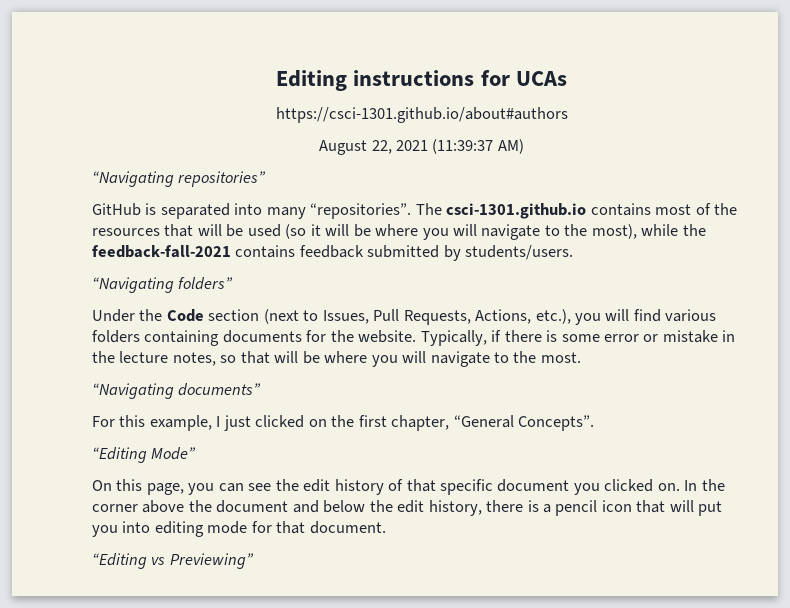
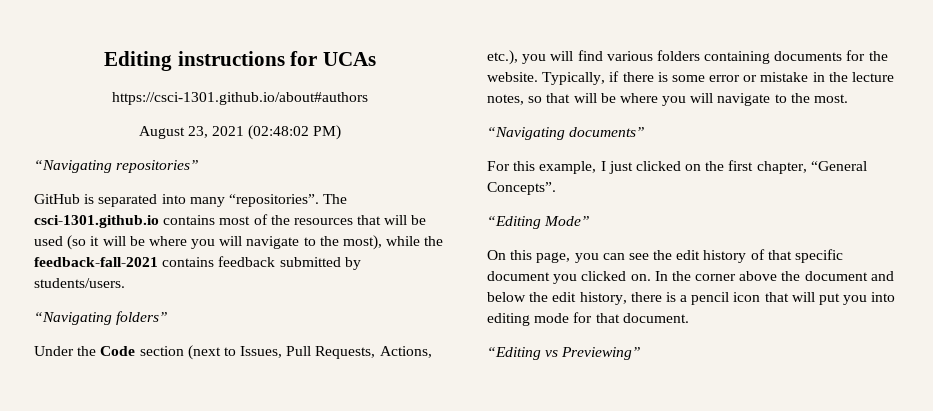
[371,139,524,154] 22, 2021 (11:39:37 AM) -> [187,125,342,140] 23, 2021 (02:48:02 PM)

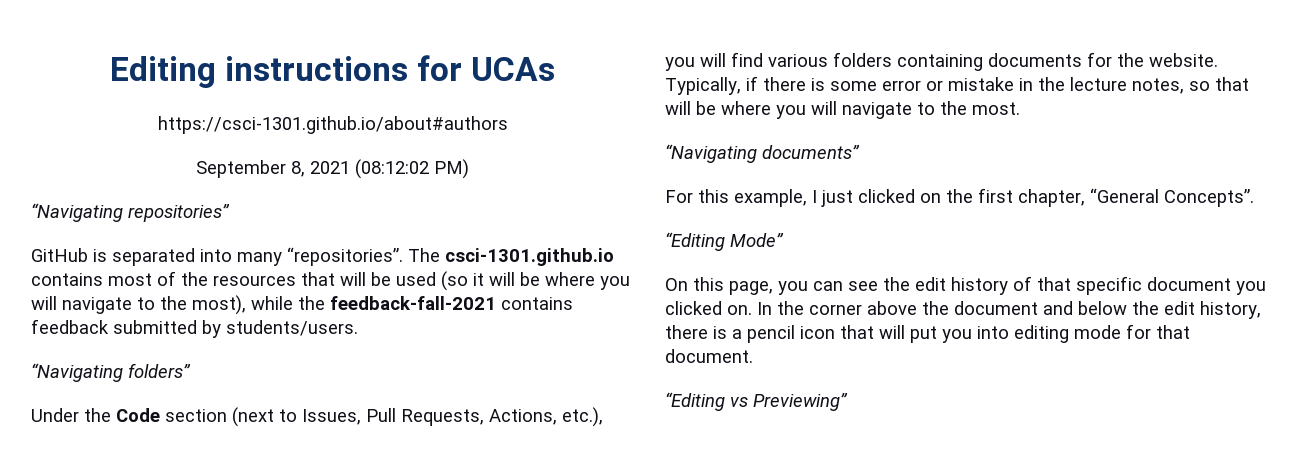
[138,125,310,140] August 23, 2021 (02:48:02 -> [196,159,429,179] September 8, 2021 (08:12:02

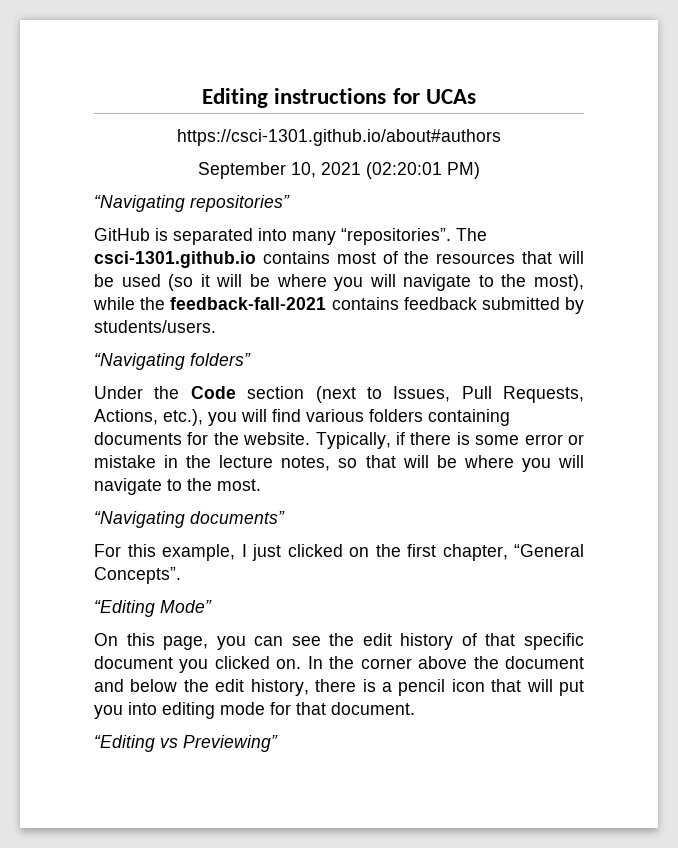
[291,159,429,179] 8, 2021 (08:12:02 -> [291,162,442,179] 10, 2021 (02:20:01

